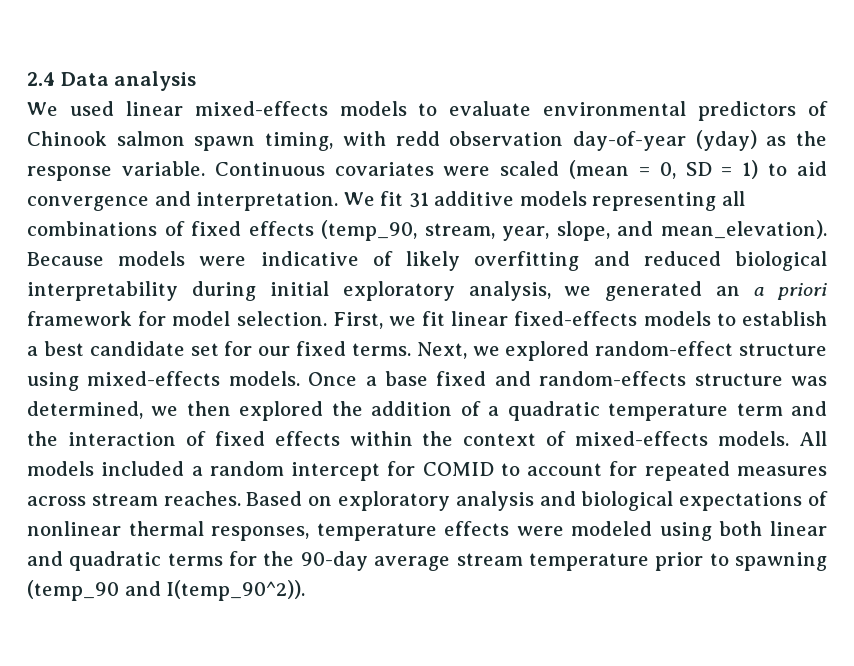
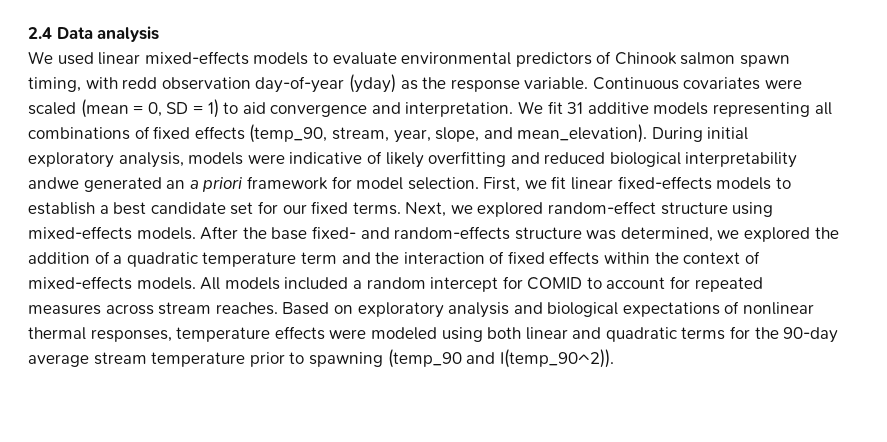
[27,252,104,266] Because -> [651,127,749,142] [28,152,184,168] During initial exploratory analysis,
[191,281,592,301] during initial exploratory analysis, we -> [28,177,79,189] andwe
[308,371,487,386] Once a base fixed -> [200,226,356,240] After the base fixed-
[186,401,231,416] then -> (740, 234) none

